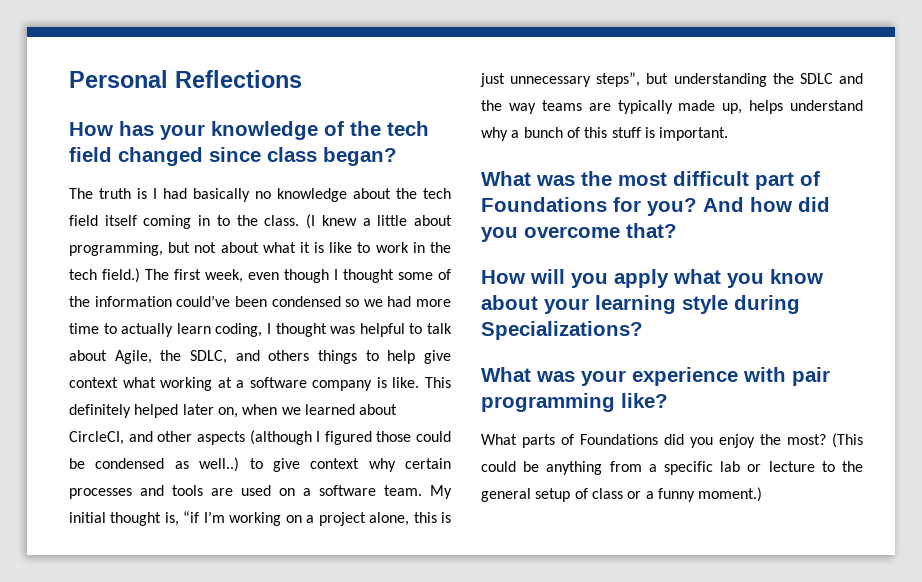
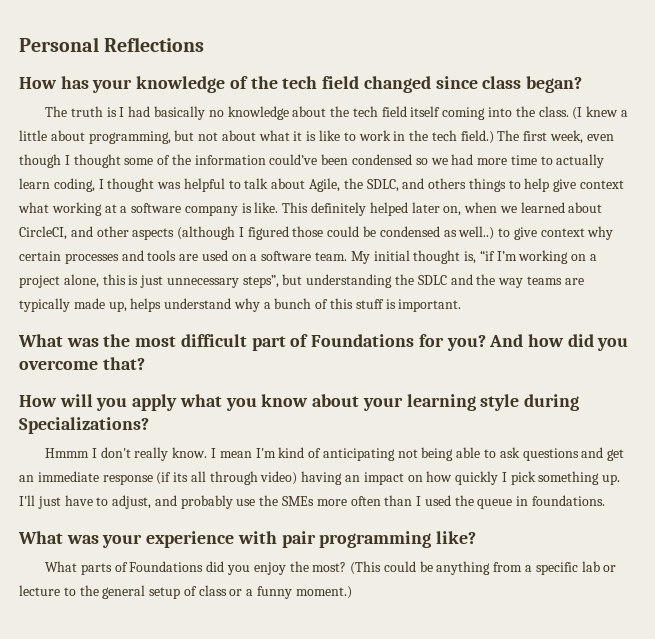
[198,215,230,226] in to -> [487,107,512,117] into
(643, 330) none -> [45,447,625,461] [19,471,621,485] [19,495,606,509] // Hmmm I don't really know. I mean I'm kind of anticipating not being able to ask questions and get an immediate response (if its all through video) having an impact on how quickly I pick something up. I'll just have to adjust, and probably use the SMEs more often than I used the queue in foundations.

